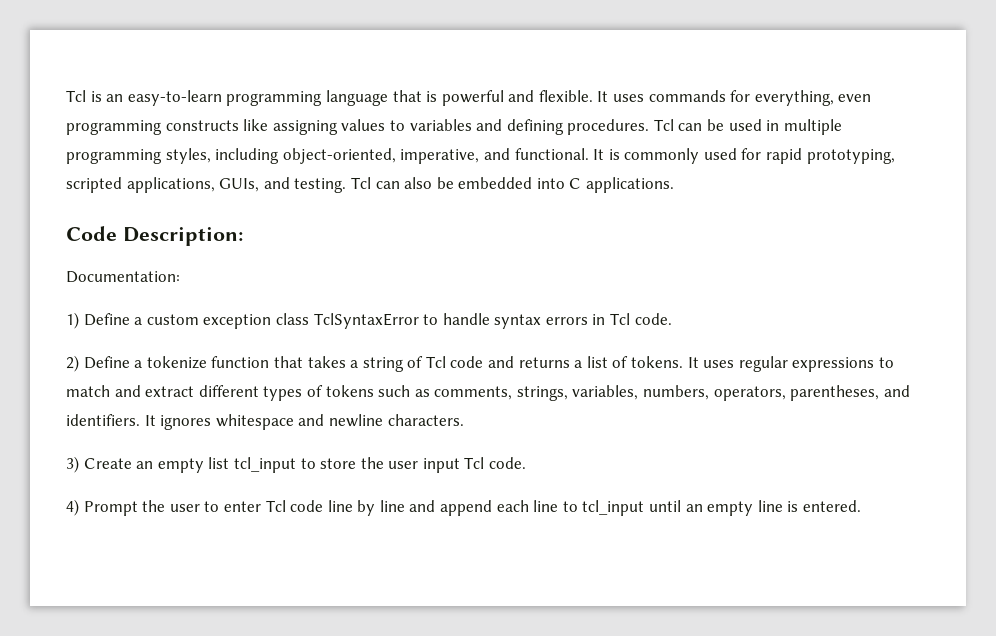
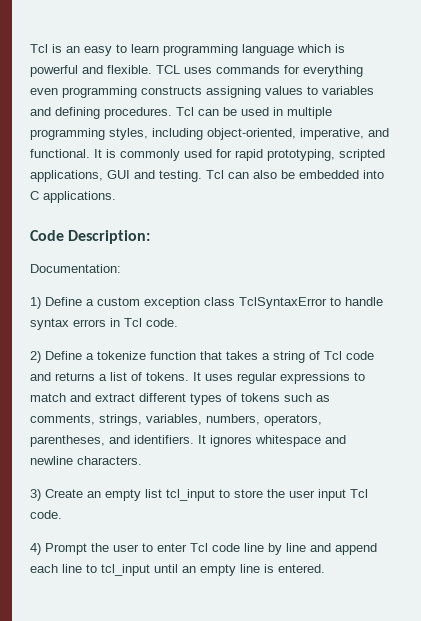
[127,90,222,106] easy-to-learn -> [84,44,159,56] easy to learn
[392,90,422,102] that -> [297,44,331,53] which
[597,91,609,102] It -> [156,65,180,74] TCL
[754,90,834,106] everything, -> [303,65,363,77] everything
[243,119,269,131] like -> (202, 90) none
[219,178,260,192] GUIs, -> [107,170,130,179] GUI

